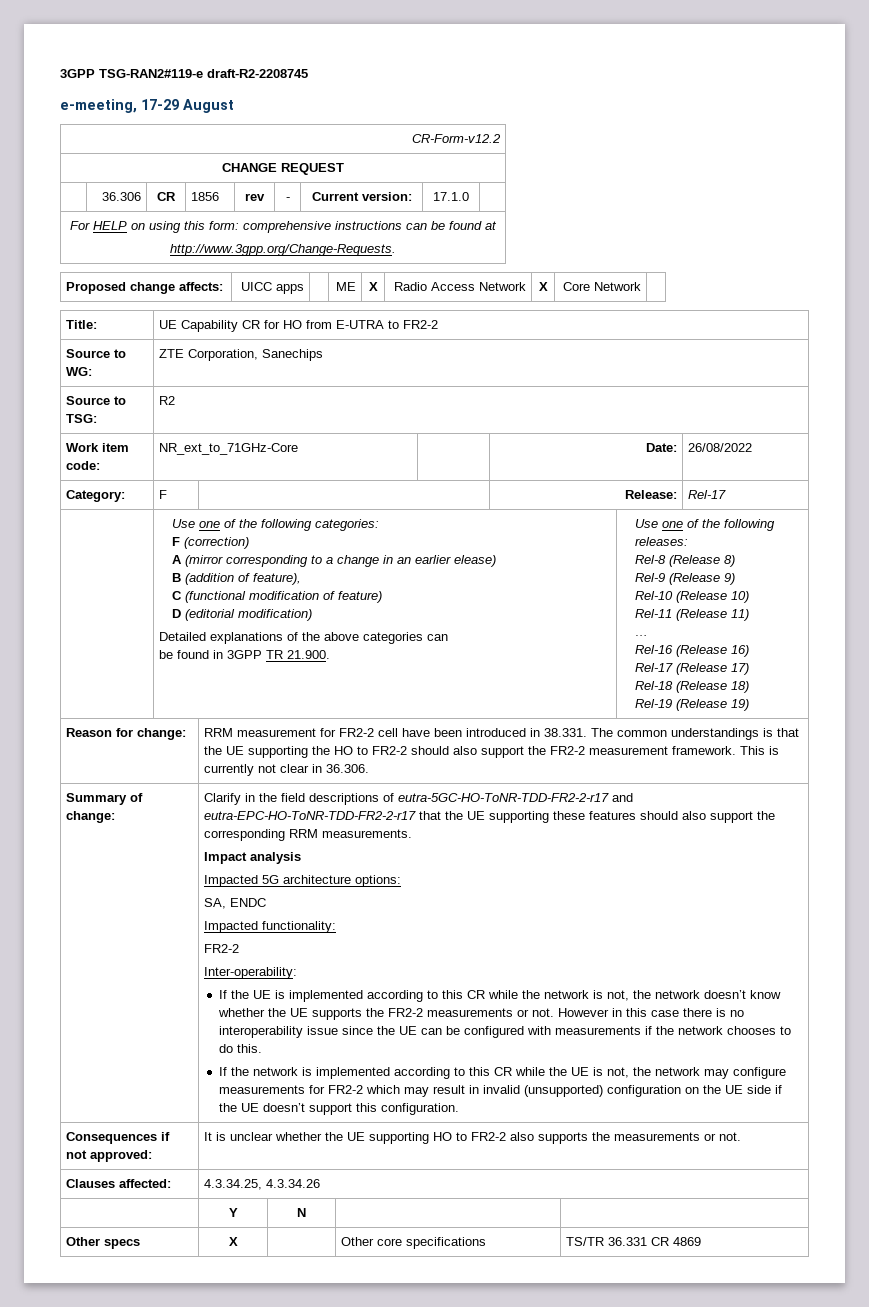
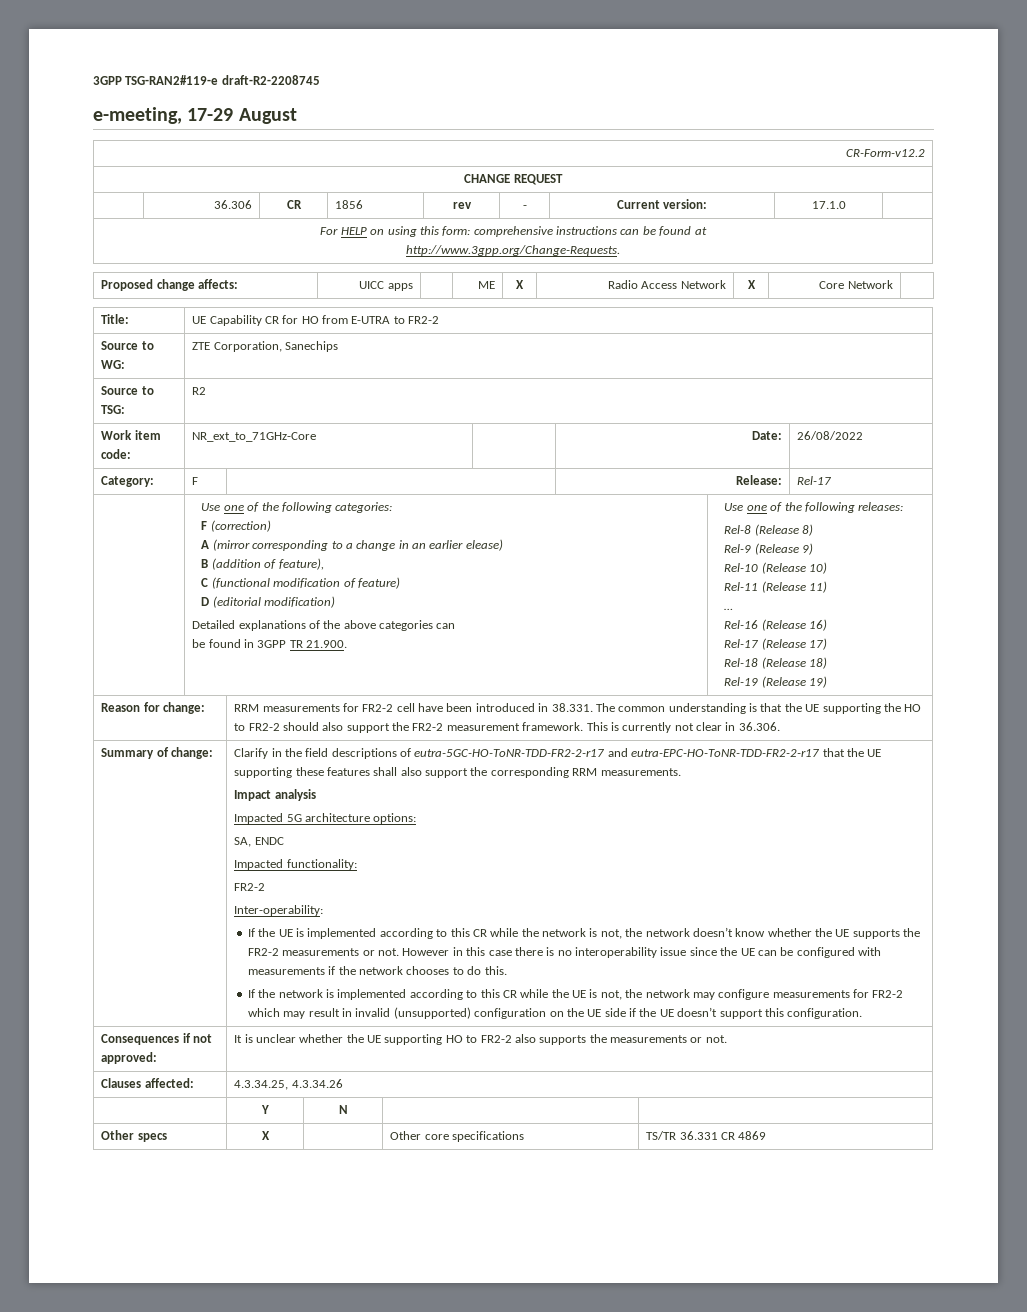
[237,728,317,737] measurement -> [262,704,340,712] measurements
[671,728,760,740] understandings -> [668,703,746,714] understanding
[640,811,679,820] should -> [373,767,398,776] shall

